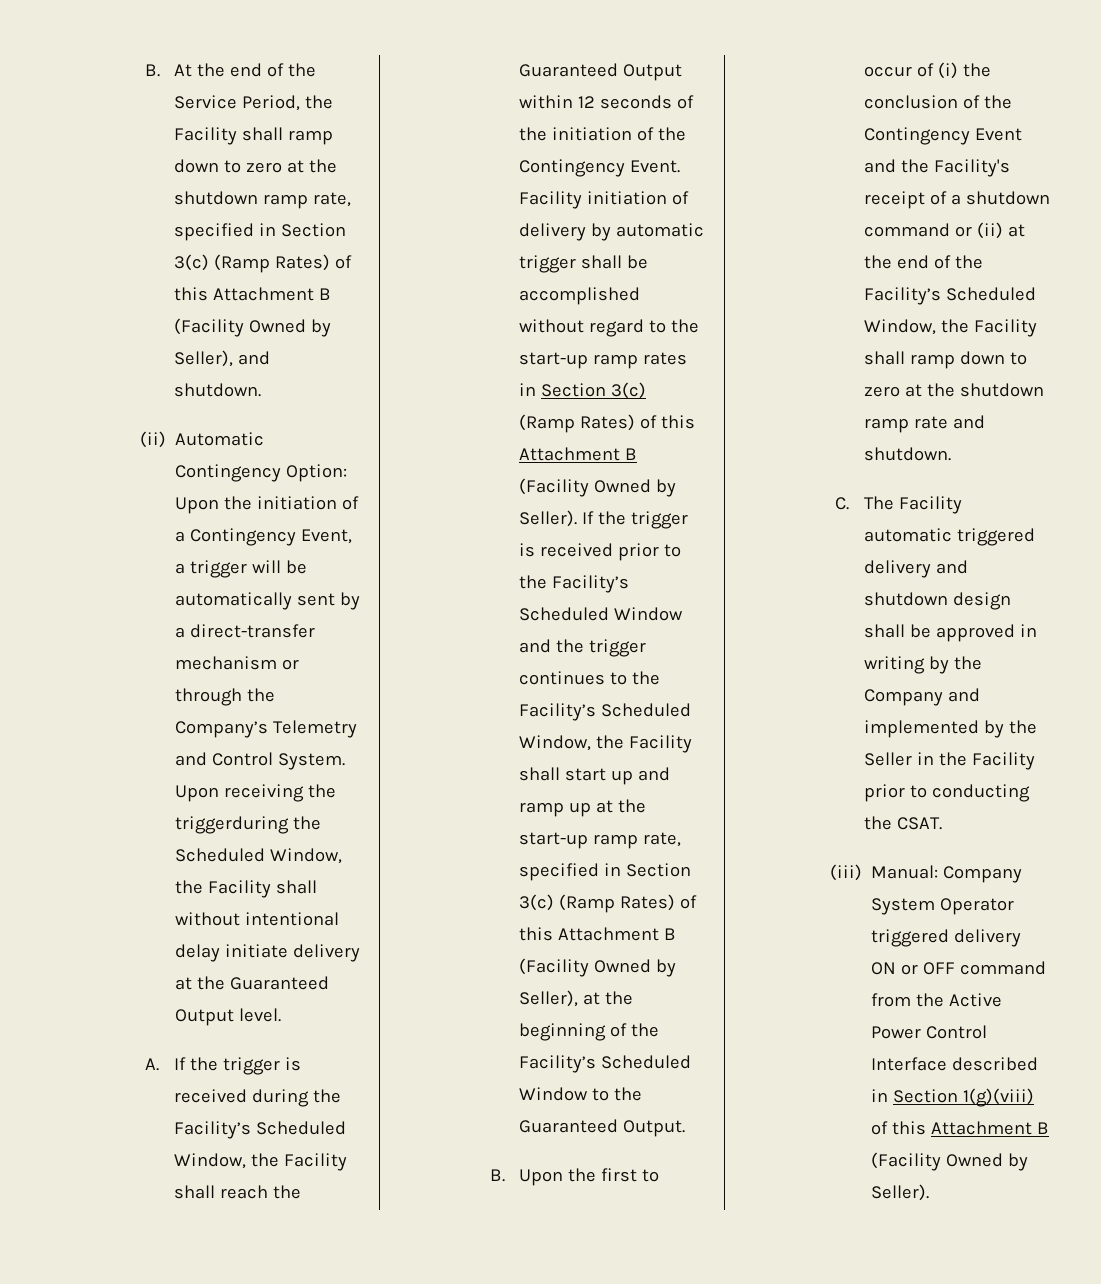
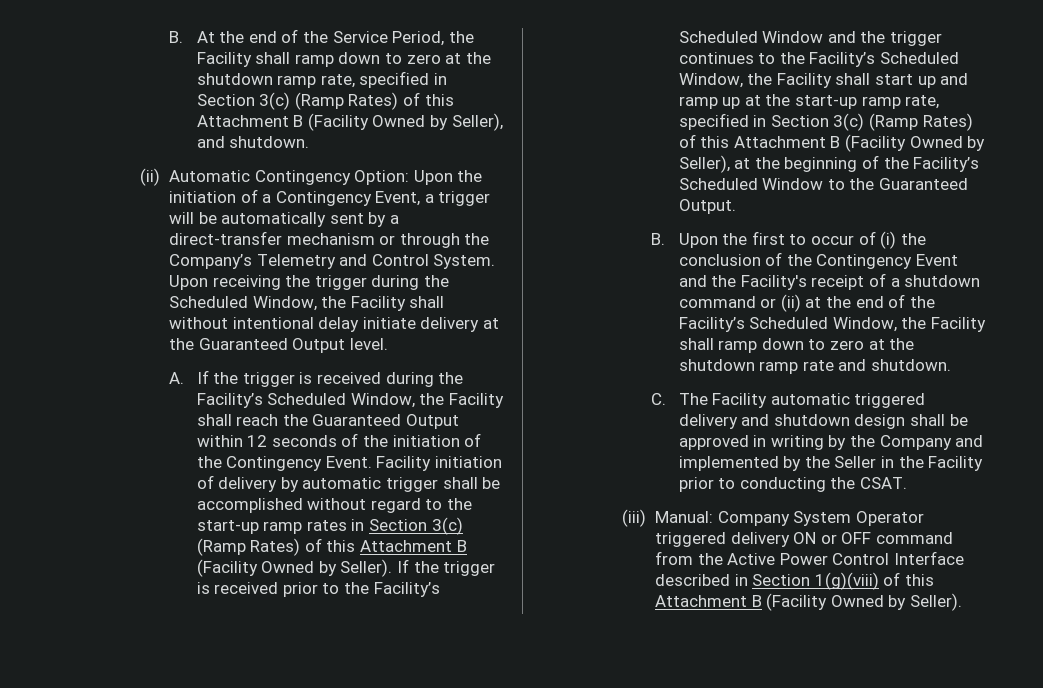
[175,816,290,834] triggerduring -> [314,275,420,290] trigger during

